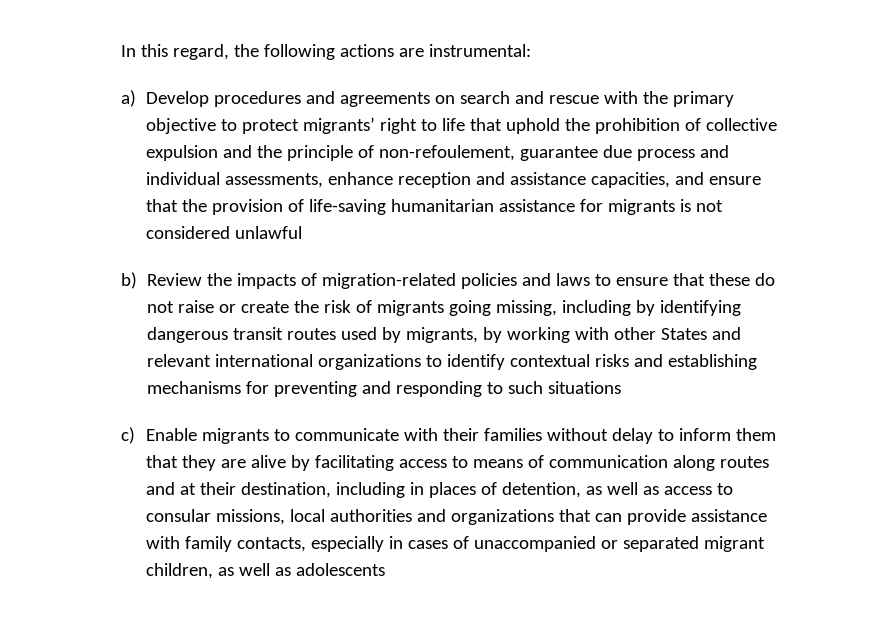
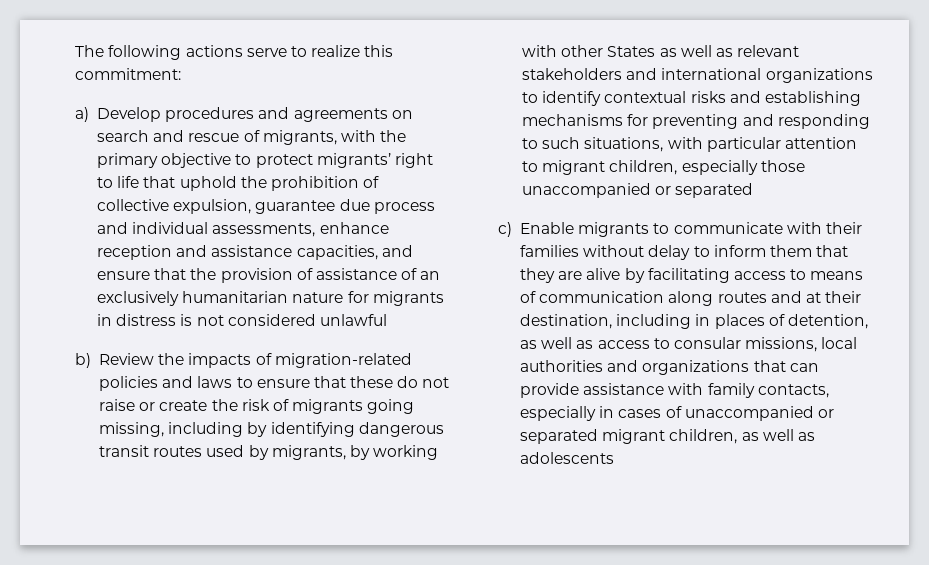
[121,44,532,60] In this regard, the following actions are instrumental: -> [75,45,394,60] [75,68,182,80] The following actions serve to realize this commitment:
(599, 99) none -> [243,130,337,145] of migrants,
[145,145,515,161] expulsion and the principle of non-refoulement, -> [173,199,252,214] expulsion,
[308,199,675,215] life-saving humanitarian assistance for migrants -> [315,268,441,280] [96,291,444,306] [96,314,177,326] assistance of an exclusively humanitarian nature for migrants in distress
[711,327,741,340] [146,354,211,367] and relevant -> [659,45,800,57] [521,68,658,80] as well as relevant stakeholders and
[547,381,621,394] situations -> [584,137,857,152] [521,160,805,175] [521,183,754,198] situations, with particular attention to migrant children, especially those unaccompanied or separated

